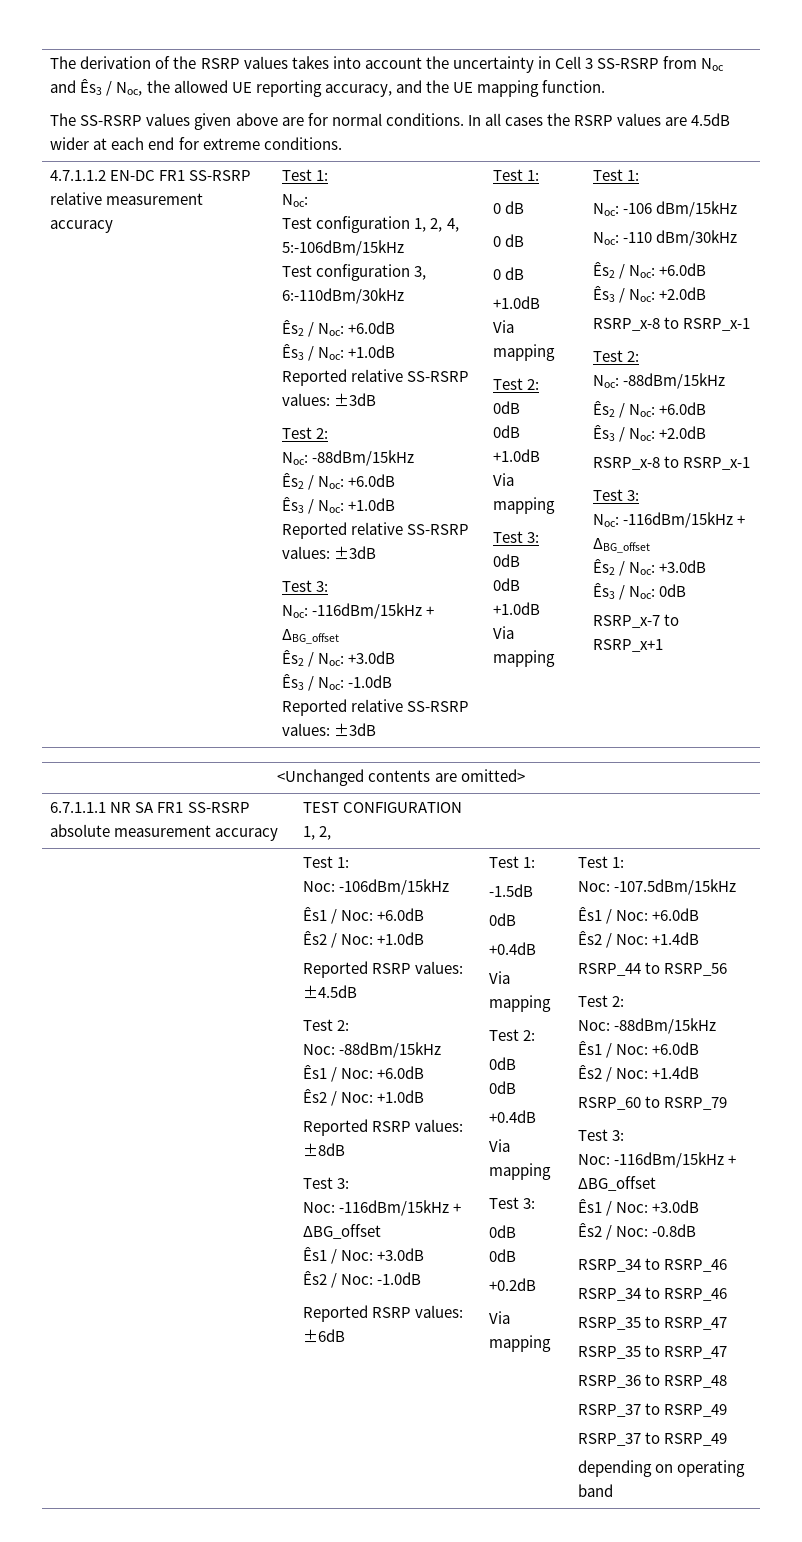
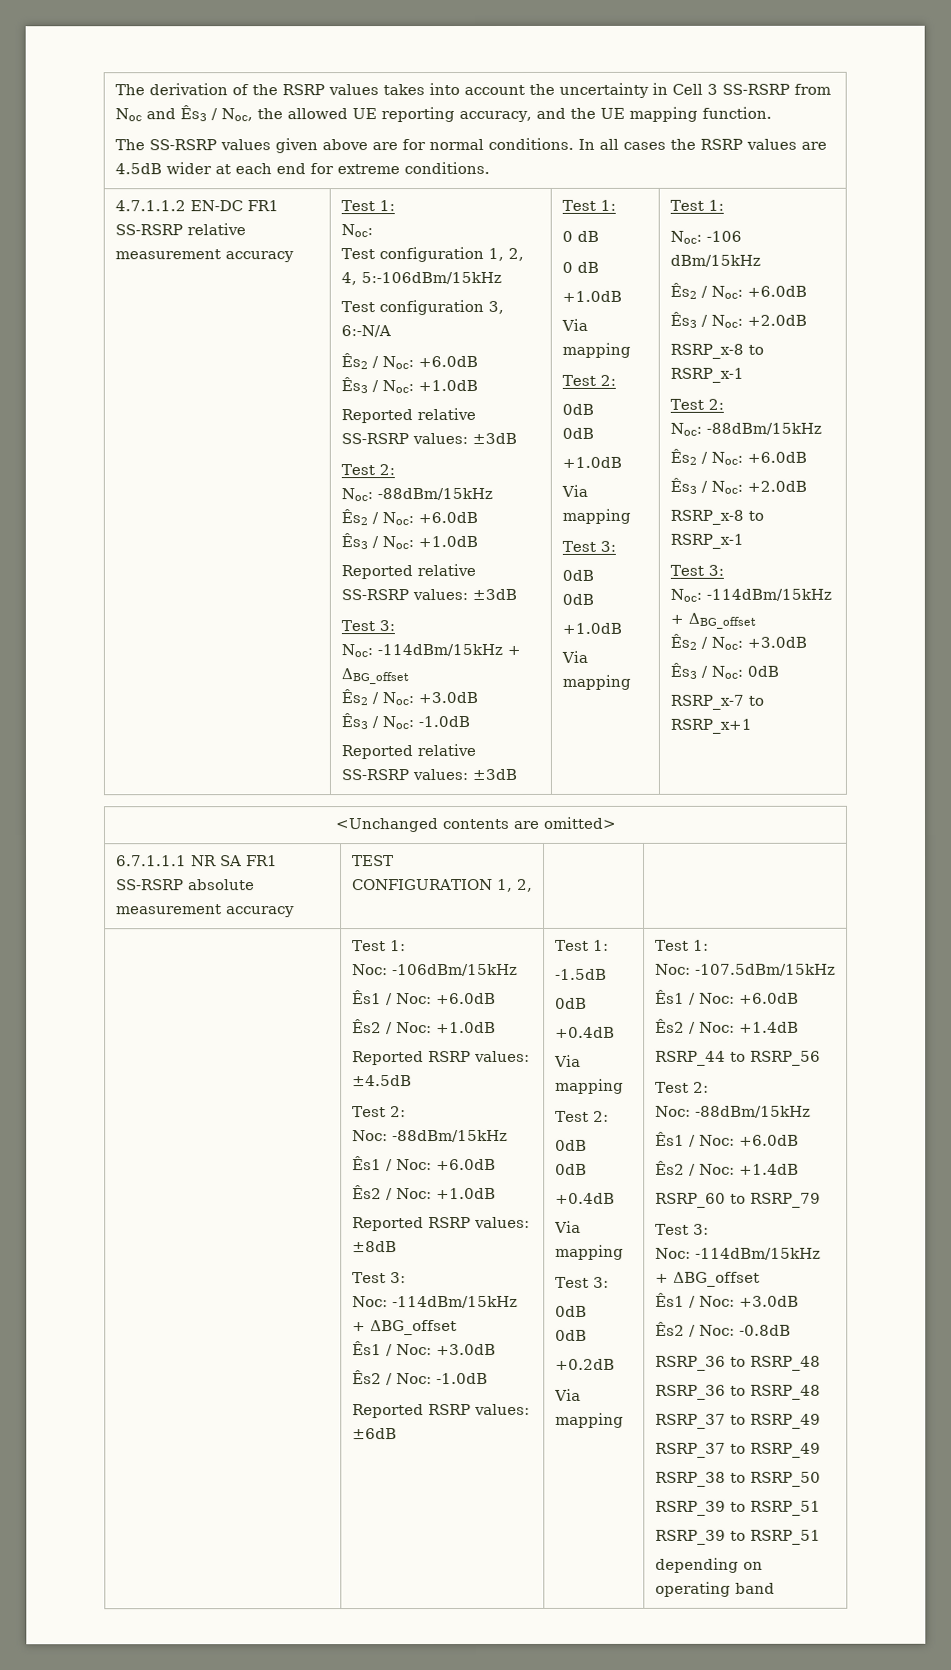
[282,288,405,304] 6:-110dBm/30kHz -> [340,325,391,338] 6:-N/A
[312,603,423,619] -116dBm/15kHz -> [376,643,503,657] -114dBm/15kHz
[493,267,525,280] // 0 dB -> (599, 267) none
[593,230,738,246] // Noc: -110 dBm/30kHz -> (761, 260) none
[623,512,734,528] -116dBm/15kHz -> [705,588,832,601] -114dBm/15kHz
[339,1200,450,1216] -116dBm/15kHz -> [391,1295,518,1309] -114dBm/15kHz
[614,1152,725,1168] -116dBm/15kHz -> [694,1247,821,1260] -114dBm/15kHz
[578,1258,728,1272] [578,1287,728,1301] [578,1316,728,1330] [578,1345,728,1359] RSRP_34 to RSRP_46 // RSRP_34 to RSRP_46 // RSRP_35 to RSRP_47 // RSRP_35 to RSRP_47 -> [654,1355,821,1371] RSRP_36 to RSRP_48
(728, 1439) none -> [654,1471,821,1487] [654,1500,821,1516] [654,1529,821,1545] // RSRP_38 to RSRP_50 // RSRP_39 to RSRP_51 // RSRP_39 to RSRP_51

